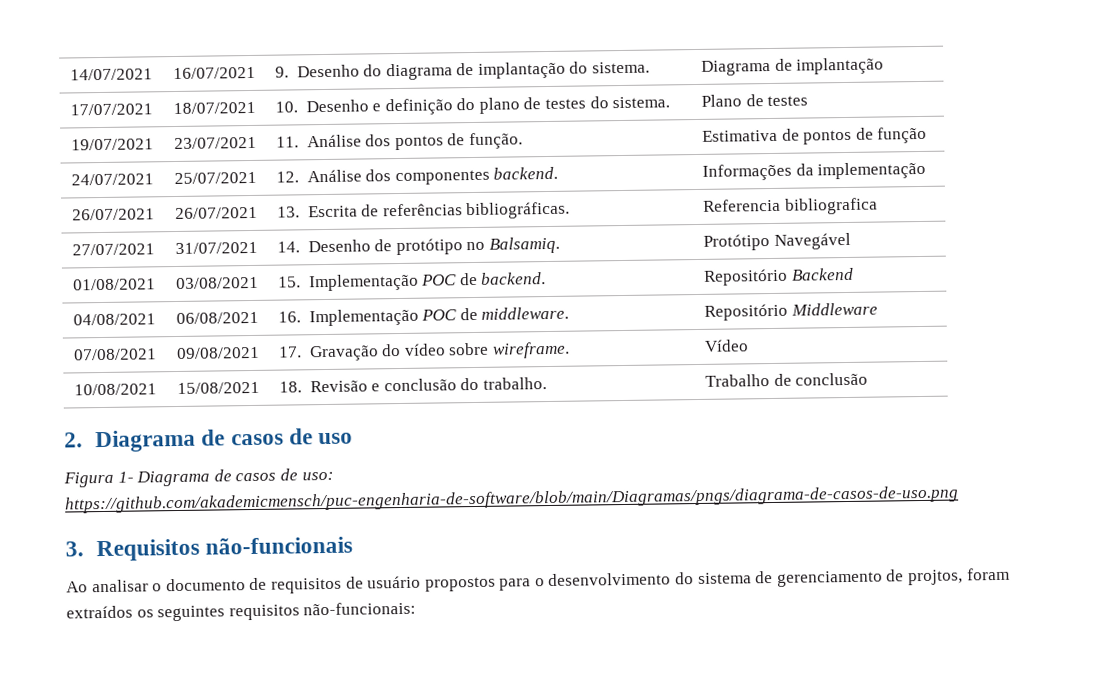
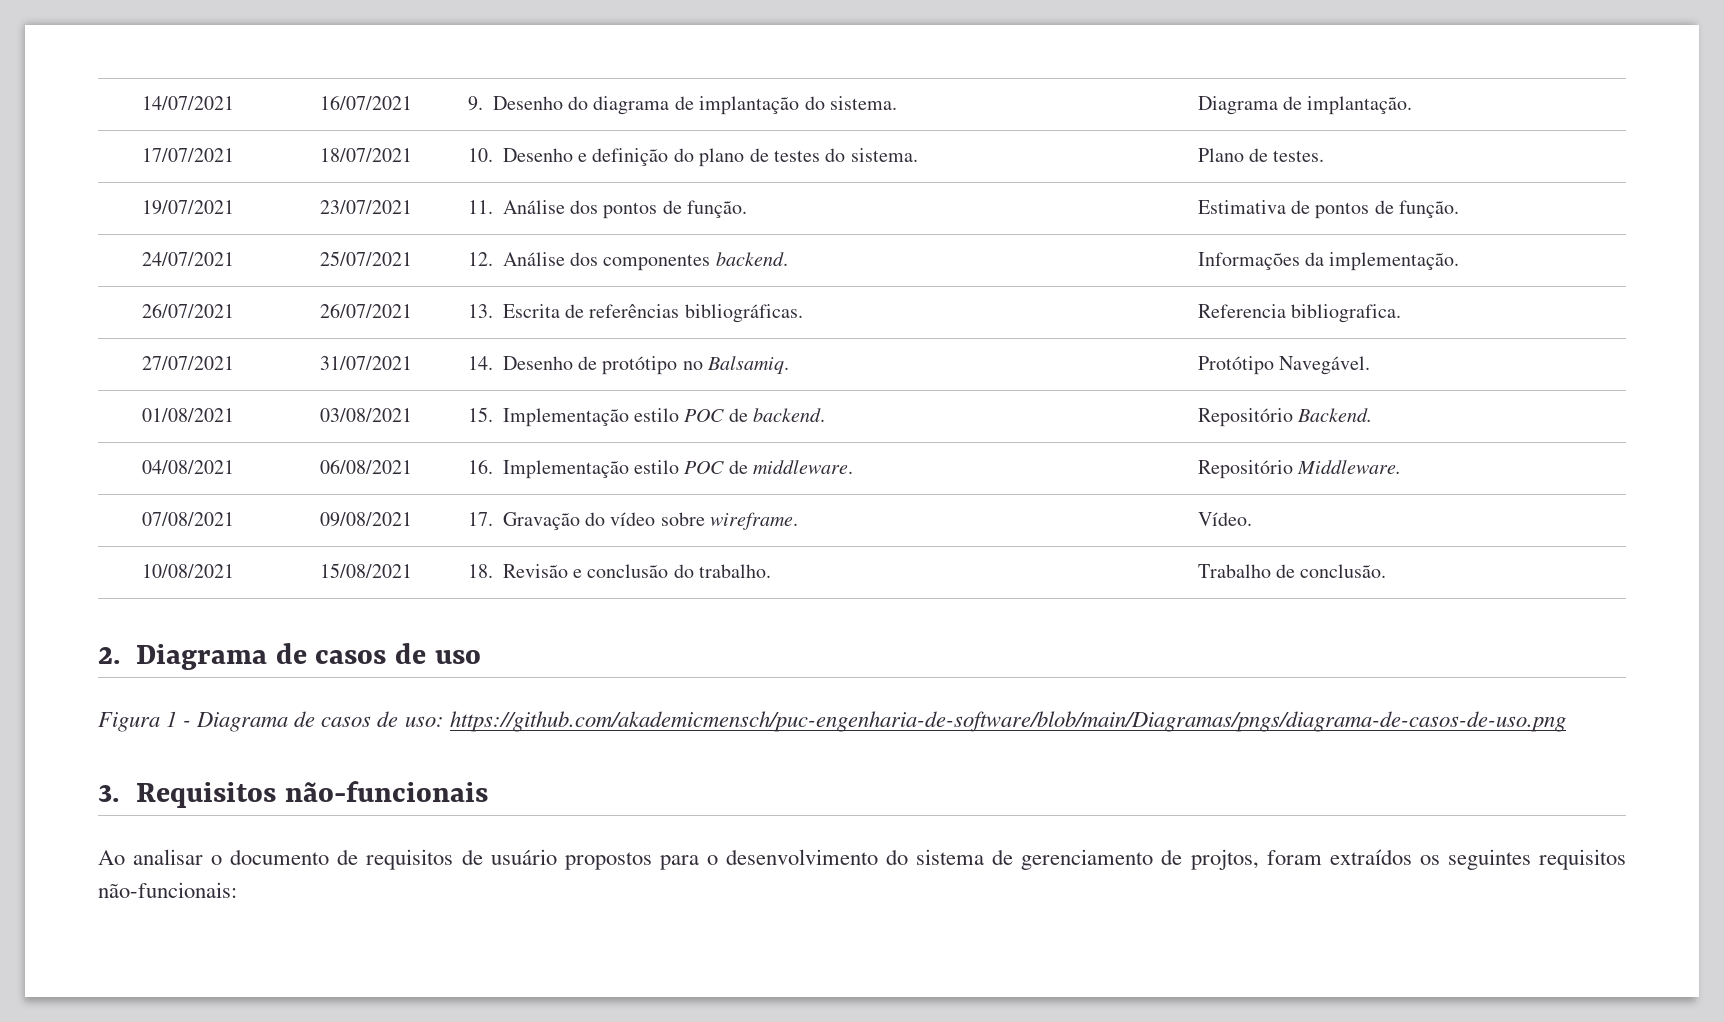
[796,57,885,75] implantação -> [1307,96,1413,115] implantação.
[767,95,809,107] testes -> [1273,150,1325,162] testes.
[877,126,928,144] função -> [1399,200,1460,218] função.
[817,161,927,180] implementação -> [1329,252,1460,271] implementação.
[784,197,878,215] bibliografica -> [1290,304,1401,323] bibliografica.
[773,232,851,250] Navegável -> [1278,356,1370,375] Navegável.
(419, 282) none -> [633,408,679,422] estilo
[791,267,854,281] Backend -> [1296,408,1372,422] Backend.
(419, 317) none -> [633,460,679,474] estilo
[790,302,878,316] Middleware -> [1296,460,1401,474] Middleware.
[704,339,750,352] Vídeo -> [1197,512,1252,526] Vídeo.
[795,372,869,386] conclusão -> [1300,564,1387,578] conclusão.
[117,471,134,483] 1- -> [166,711,192,727] 1 -

